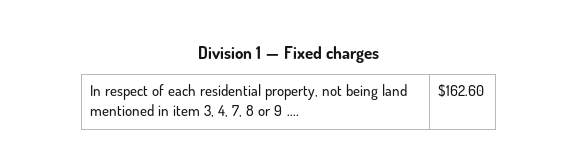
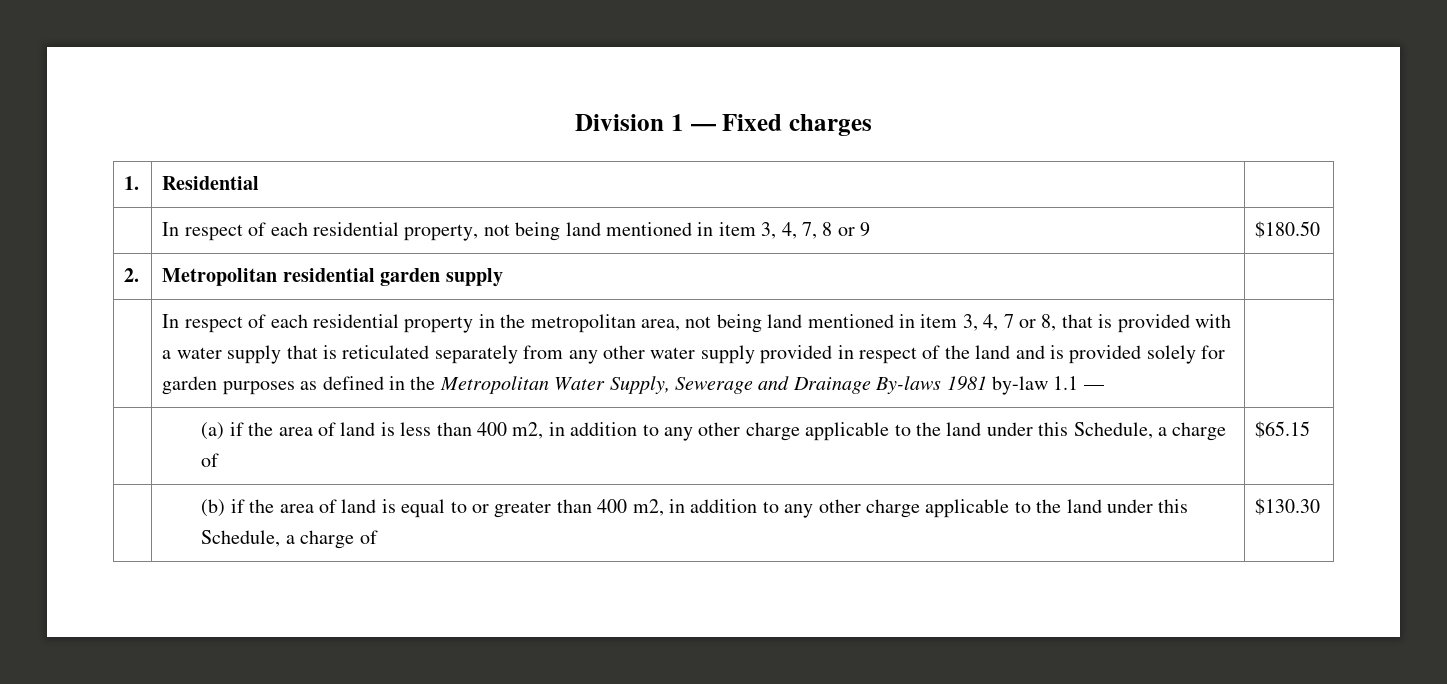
(380, 54) none -> [124,176,140,190] [162,176,260,190] 1. | Residential | // |
[286,114,299,116] [438,84,485,97] .... | $162.60 -> [1255,221,1321,238] [124,268,140,282] [162,268,503,287] [162,314,1232,333] [162,345,1226,364] [162,376,1104,395] [201,422,1227,441] [201,453,220,467] [1255,421,1311,438] [201,499,1189,518] [201,530,378,549] [1255,498,1321,515] | $180.50 // 2. | Metropolitan residential garden supply | // | In respect of each residential property in the metropolitan area, not being land mentioned in item 3, 4, 7 or 8, that is provided with a water supply that is reticulated separately from any other water supply provided in respect of the land and is provided solely for garden purposes as defined in the Metropolitan Water Supply, Sewerage and Drainage By-laws 1981 by-law 1.1 — | // | (a) if the area of land is less than 400 m2, in addition to any other charge applicable to the land under this Schedule, a charge of | $65.15 // | (b) if the area of land is equal to or greater than 400 m2, in addition to any other charge applicable to the land under this Schedule, a charge of | $130.30

